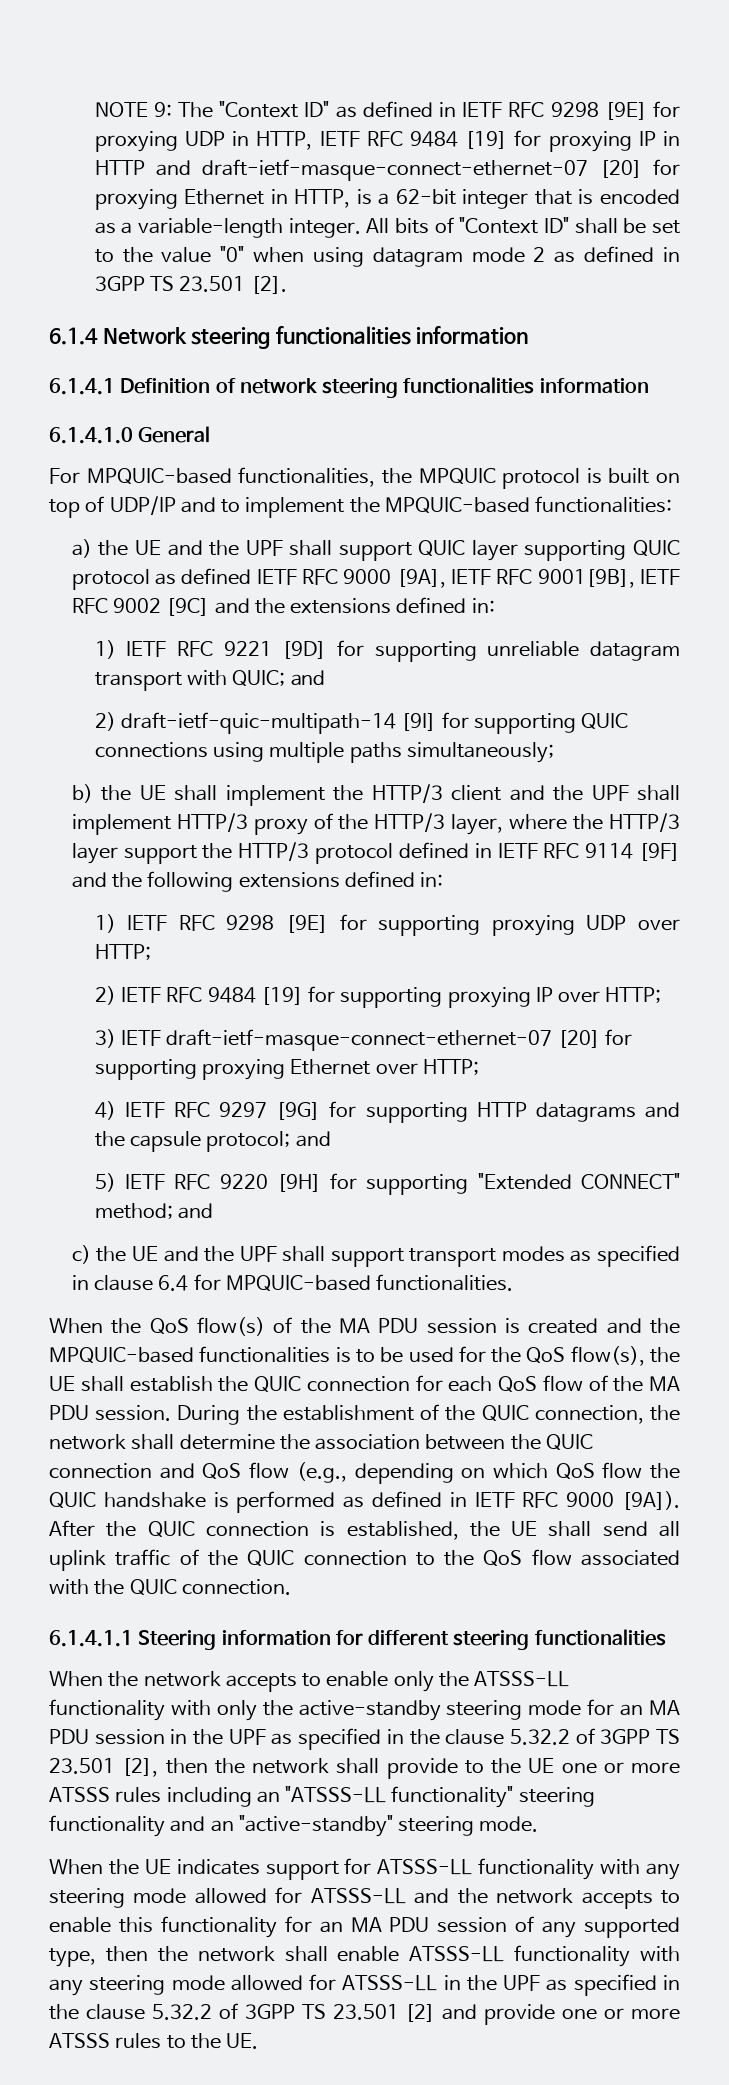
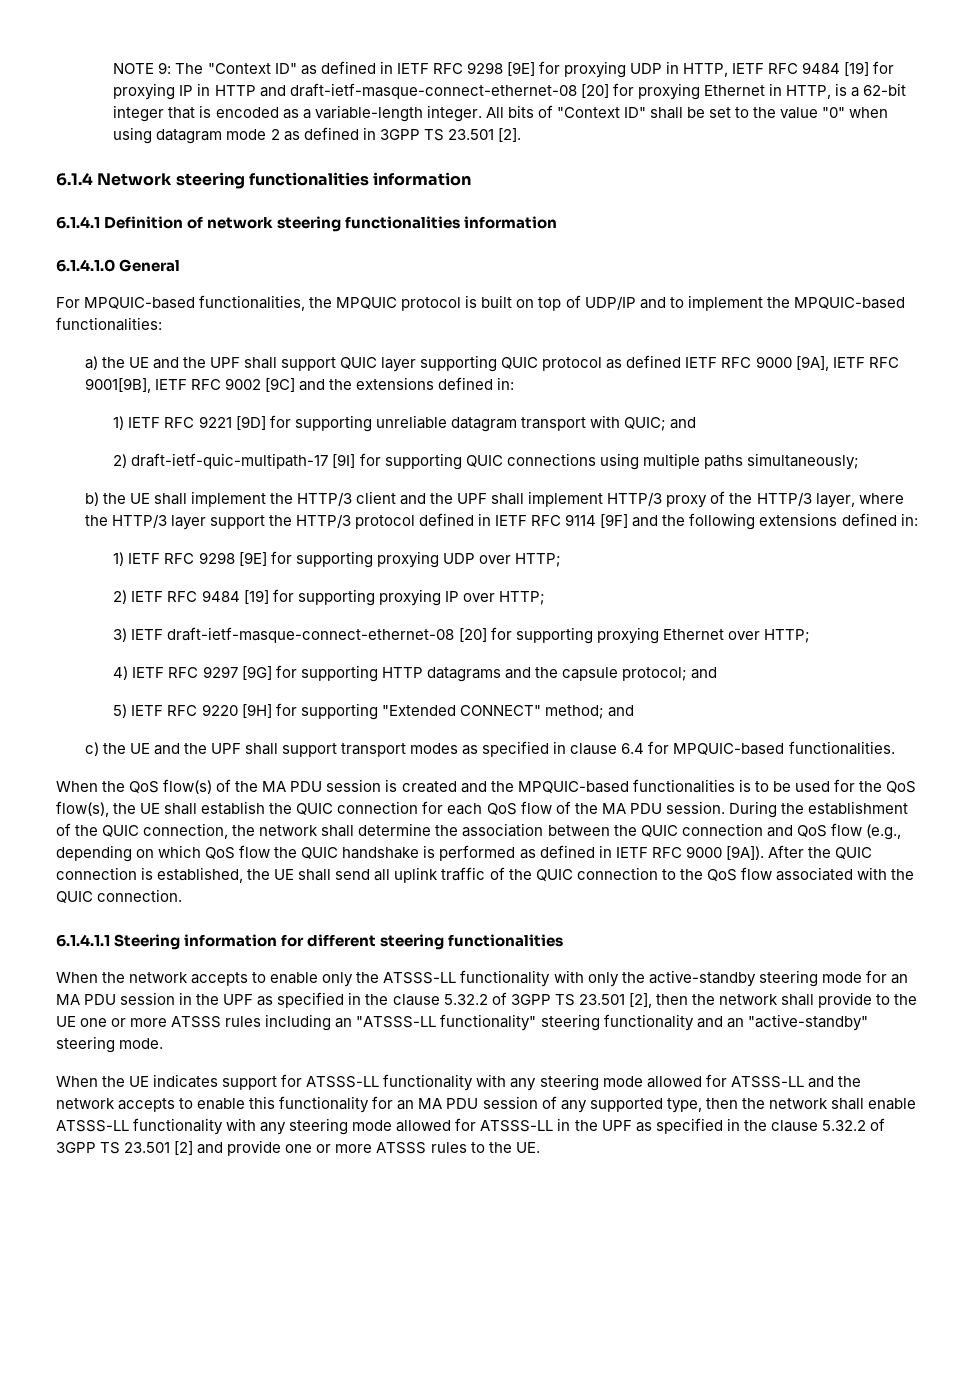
[202,159,589,181] draft-ietf-masque-connect-ethernet-07 -> [289,83,577,99] draft-ietf-masque-connect-ethernet-08
[120,712,396,734] draft-ietf-quic-multipath-14 -> [131,453,329,469] draft-ietf-quic-multipath-17
[166,1029,553,1051] draft-ietf-masque-connect-ethernet-07 -> [167,627,455,643] draft-ietf-masque-connect-ethernet-08

